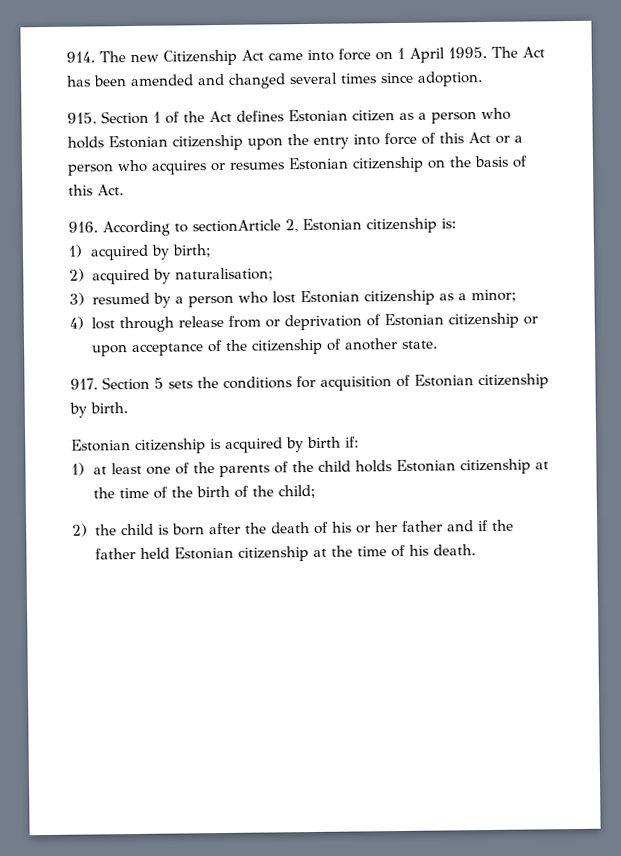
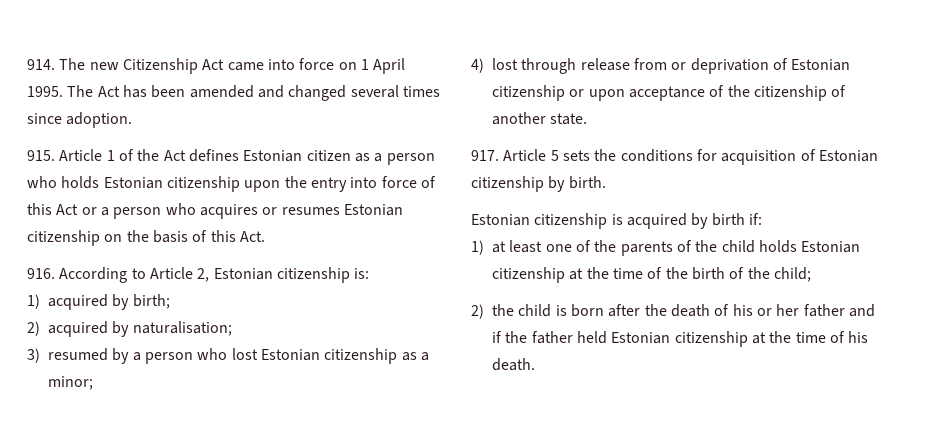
[101,110,149,125] Section -> [59,149,103,161] Article
[192,219,281,233] sectionArticle -> [149,267,193,279] Article
[102,376,150,391] Section -> [503,149,547,161] Article

